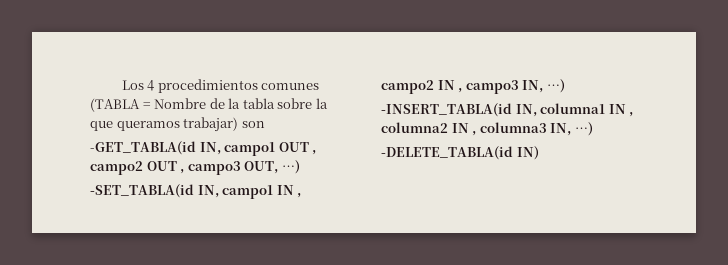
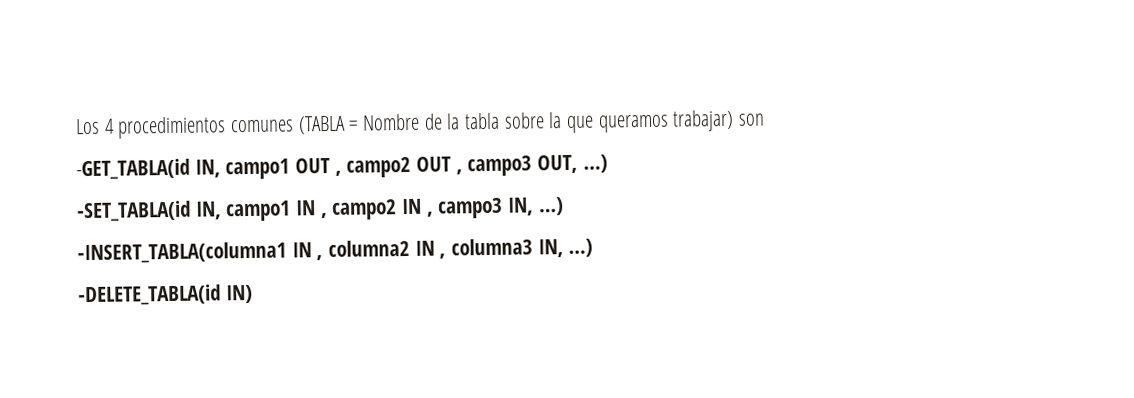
[381,103,606,117] -INSERT_TABLA(id IN, columna1 -> [77,241,287,264] -INSERT_TABLA(columna1

